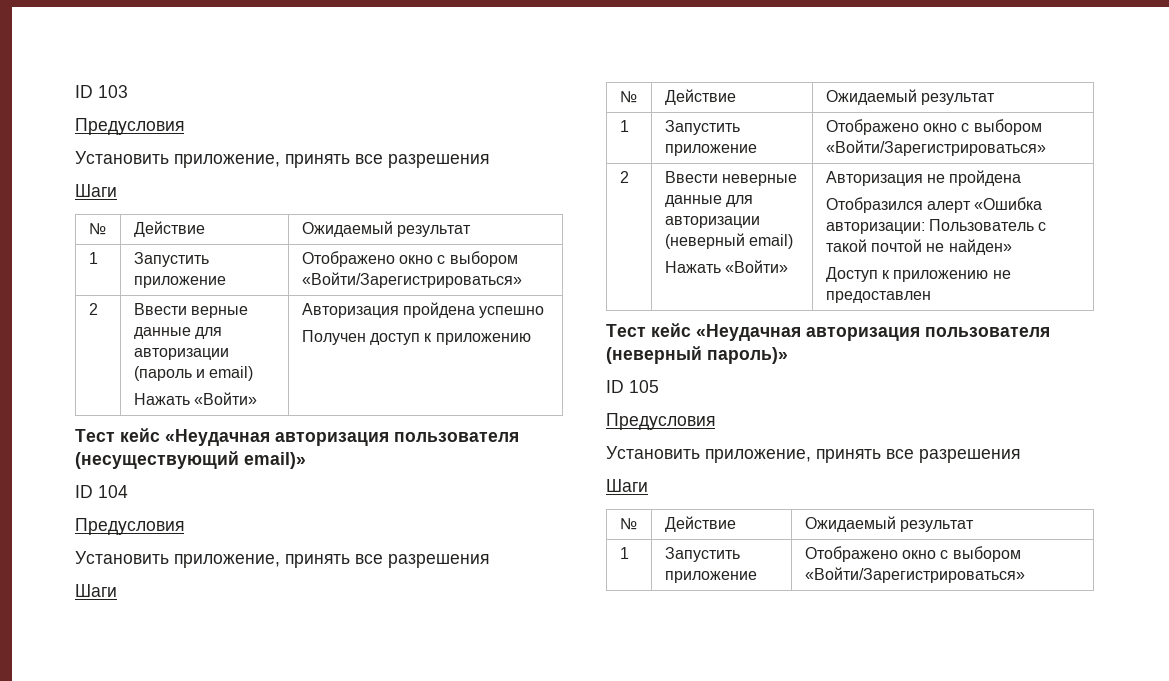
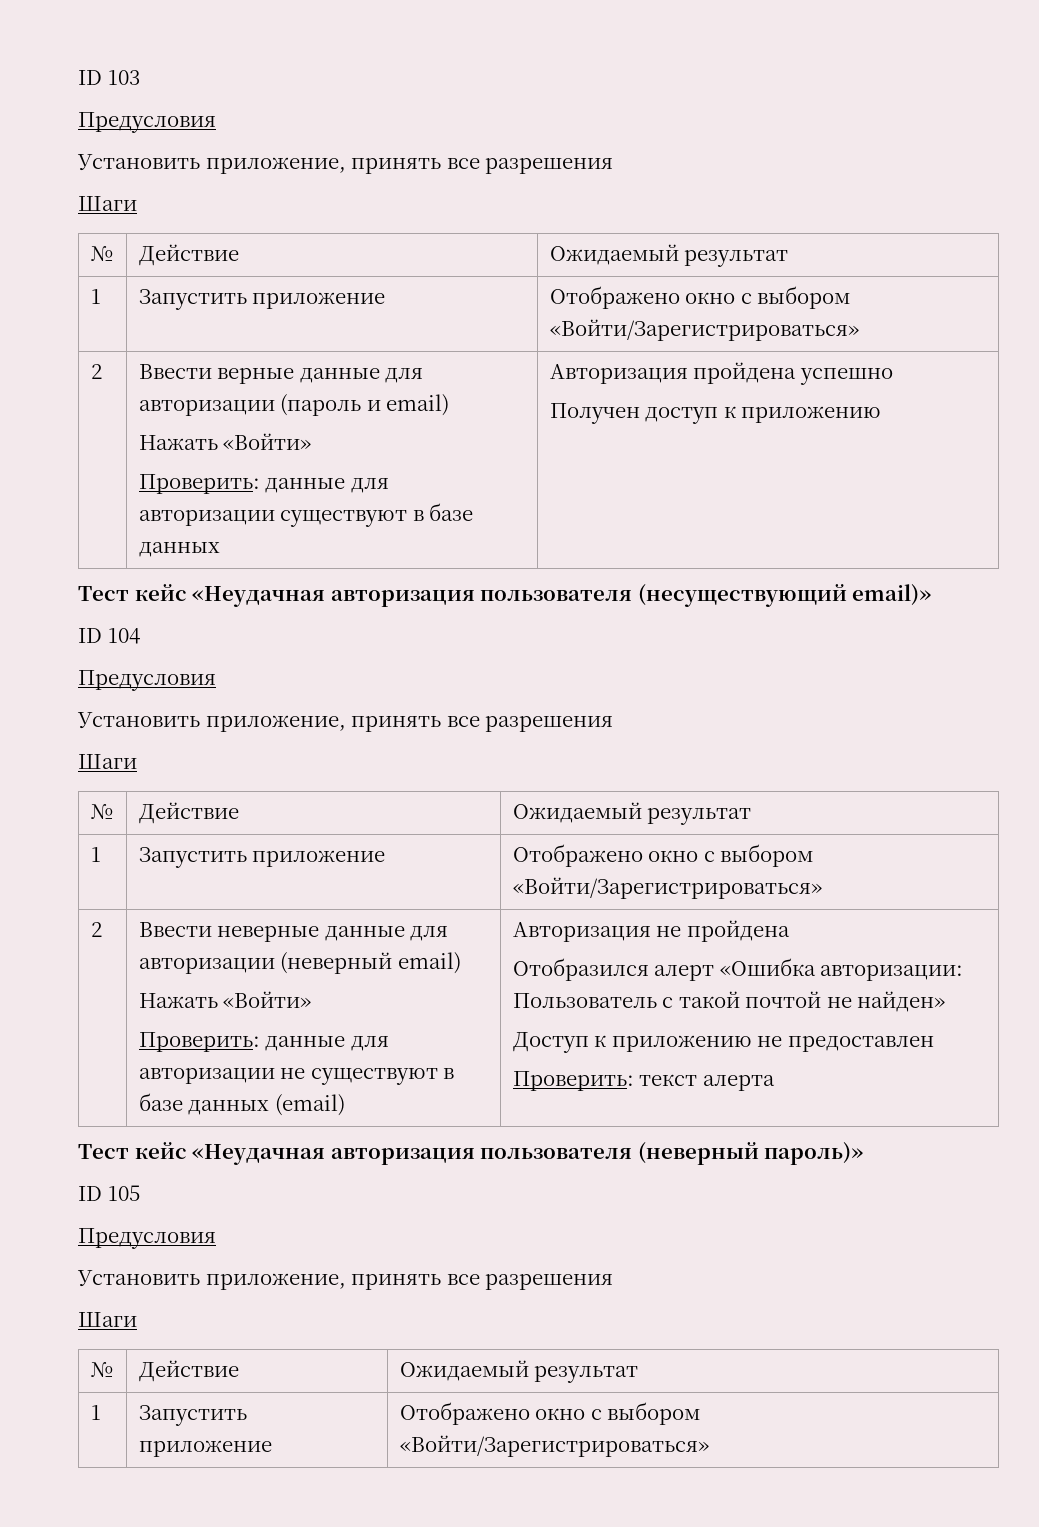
(258, 398) none -> [138,474,389,494] [138,503,474,527] [138,542,220,557] // Проверить: данные для авторизации существуют в базе данных
(789, 266) none -> [138,1032,389,1052] [138,1068,455,1085] [138,1093,345,1116] // Проверить: данные для авторизации не существуют в базе данных (email)
(931, 297) none -> [512,1071,775,1091] // Проверить: текст алерта

